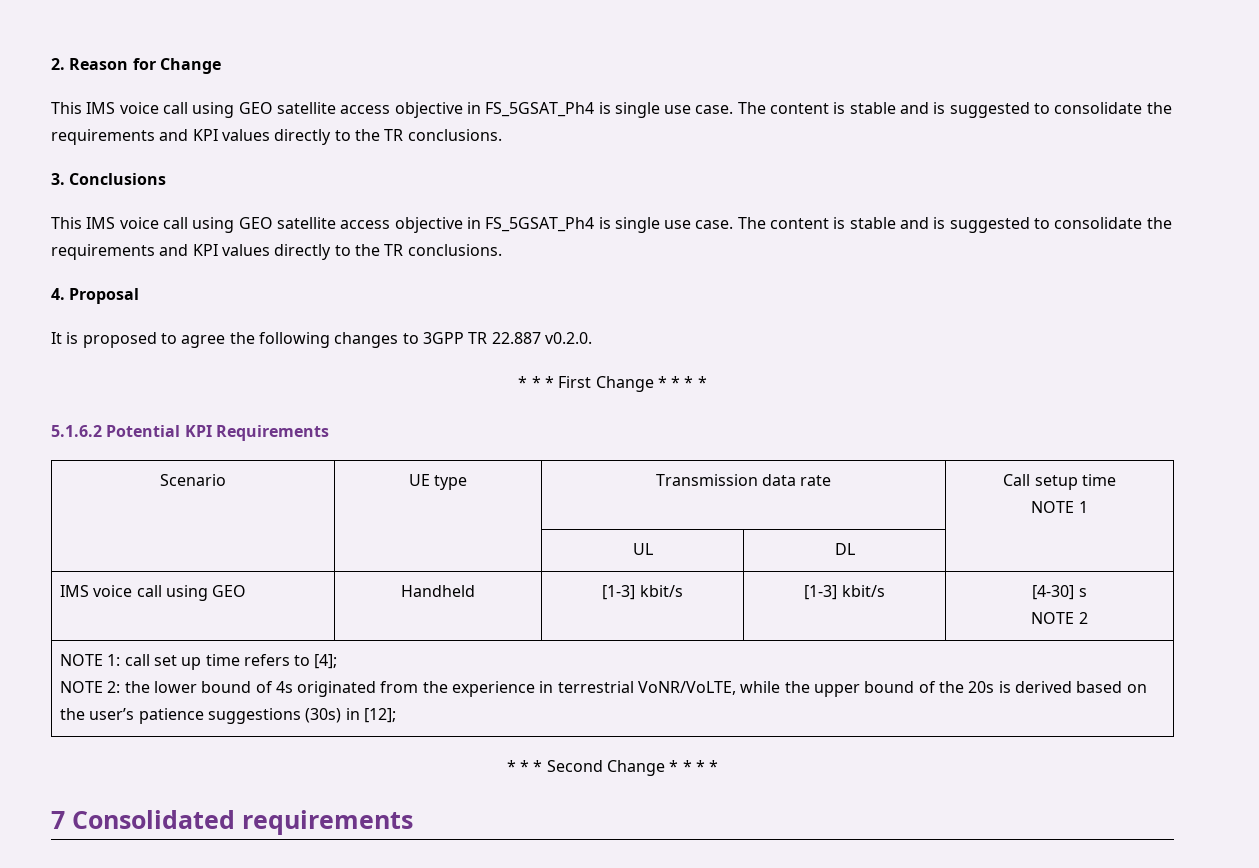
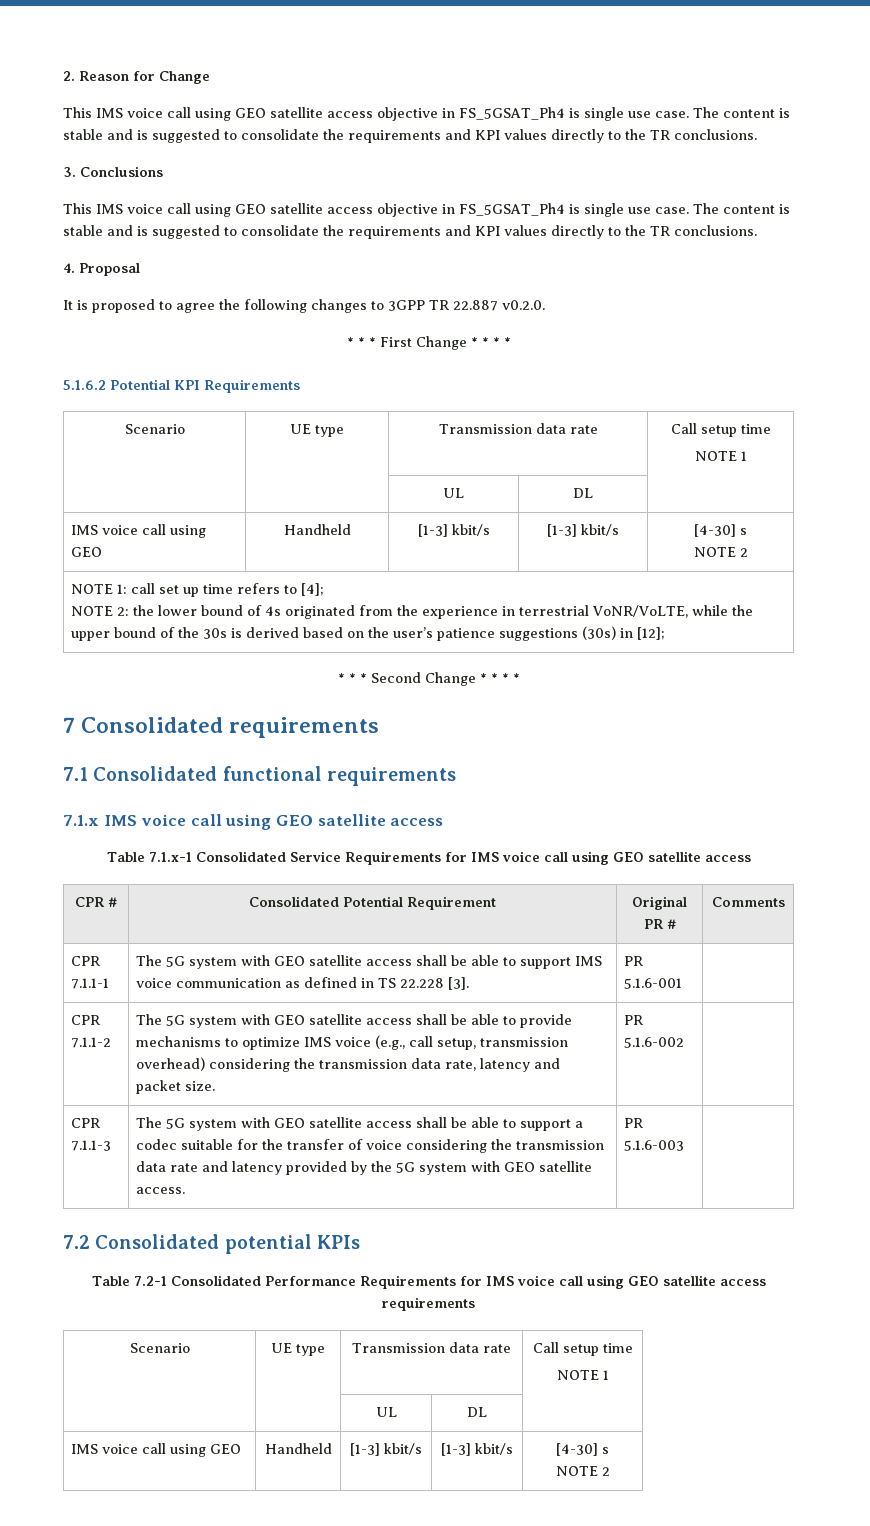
[968,681,995,693] 20s -> [203,628,228,639] 30s
(413, 822) none -> [63,766,456,786] [63,814,444,830] [106,851,751,865] [75,897,117,907] [249,896,496,910] [632,896,687,910] [643,919,676,929] [711,897,785,907] [71,956,101,966] [71,978,110,989] [136,955,603,969] [136,977,470,990] [624,956,644,966] [624,978,683,989] [71,1015,101,1025] [71,1037,112,1048] [136,1014,573,1028] [136,1035,569,1050] [136,1057,561,1072] [136,1080,216,1094] [624,1015,644,1025] [624,1037,685,1048] [71,1118,101,1128] [71,1140,112,1151] [136,1117,584,1131] [136,1139,605,1153] [136,1161,593,1175] [136,1187,186,1194] [624,1118,644,1128] [624,1140,685,1151] [63,1234,360,1254] [91,1275,766,1289] [382,1297,475,1311] [129,1343,190,1353] [271,1343,325,1356] [351,1342,511,1353] [532,1342,633,1356] [556,1370,609,1380] [375,1407,397,1417] [466,1407,487,1417] [71,1443,242,1457] [264,1443,332,1454] [349,1443,422,1456] [440,1443,513,1456] [556,1443,609,1456] [555,1466,610,1476] // 7.1 Consolidated functional requirements // 7.1.x IMS voice call using GEO satellite access // Table 7.1.x-1 Consolidated Service Requirements for IMS voice call using GEO satellite access // CPR # | Consolidated Potential Requirement | Original PR # | Comments // CPR 7.1.1-1 | The 5G system with GEO satellite access shall be able to support IMS voice communication as defined in TS 22.228 [3]. | PR 5.1.6-001 | // CPR 7.1.1-2 | The 5G system with GEO satellite access shall be able to provide mechanisms to optimize IMS voice (e.g., call setup, transmission overhead) considering the transmission data rate, latency and packet size. | PR 5.1.6-002 | // CPR 7.1.1-3 | The 5G system with GEO satellite access shall be able to support a codec suitable for the transfer of voice considering the transmission data rate and latency provided by the 5G system with GEO satellite access. | PR 5.1.6-003 | // 7.2 Consolidated potential KPIs // Table 7.2-1 Consolidated Performance Requirements for IMS voice call using GEO satellite access requirements // Scenario | UE type | Transmission data rate | Call setup time // NOTE 1 // | | UL | DL | // IMS voice call using GEO | Handheld | [1-3] kbit/s | [1-3] kbit/s | [4-30] s // NOTE 2

